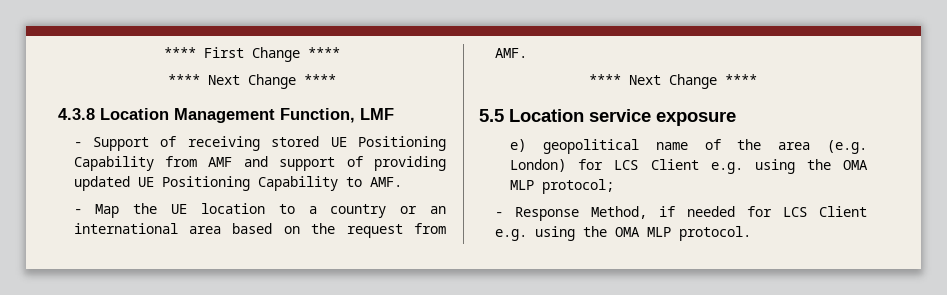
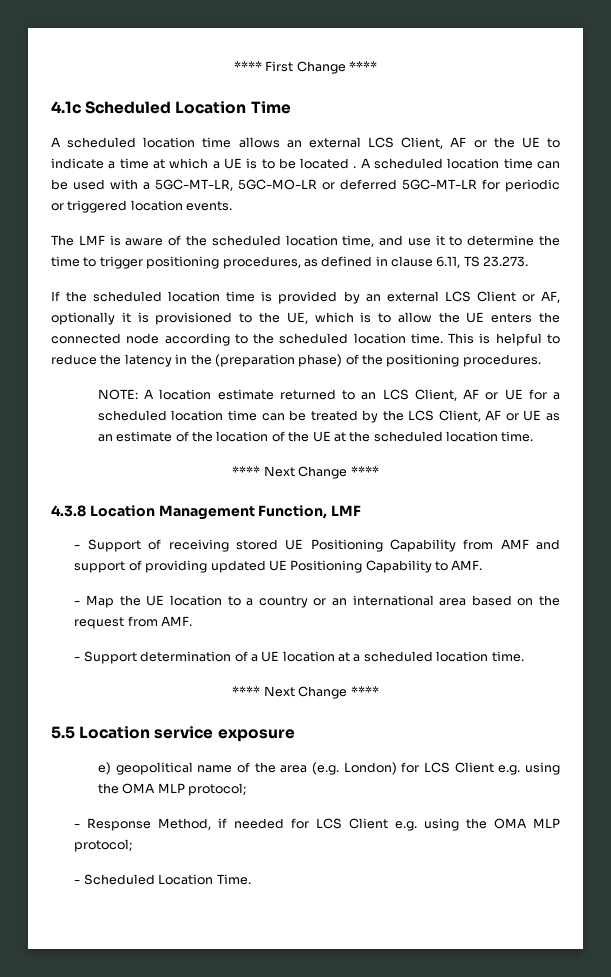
(340, 52) none -> [51,101,291,114] [51,137,560,149] [51,158,560,169] [51,179,560,192] [51,200,233,213] [51,235,560,247] [51,256,529,269] [51,291,561,304] [51,312,560,325] [51,333,560,346] [51,354,541,367] [97,389,560,401] [97,410,560,423] [97,431,534,442] // 4.1c Scheduled Location Time // A scheduled location time allows an external LCS Client, AF or the UE to indicate a time at which a UE is to be located . A scheduled location time can be used with a 5GC-MT-LR, 5GC-MO-LR or deferred 5GC-MT-LR for periodic or triggered location events. // The LMF is aware of the scheduled location time, and use it to determine the time to trigger positioning procedures, as defined in clause 6.11, TS 23.273. // If the scheduled location time is provided by an external LCS Client or AF, optionally it is provisioned to the UE, which is to allow the UE enters the connected node according to the scheduled location time. This is helpful to reduce the latency in the (preparation phase) of the positioning procedures. // NOTE: A location estimate returned to an LCS Client, AF or UE for a scheduled location time can be treated by the LCS Client, AF or UE as an estimate of the location of the UE at the scheduled location time.
(527, 53) none -> [74,651,524,664] // - Support determination of a UE location at a scheduled location time.
[678,226,751,241] protocol. -> [74,839,133,852] [74,874,251,885] protocol; // - Scheduled Location Time.

